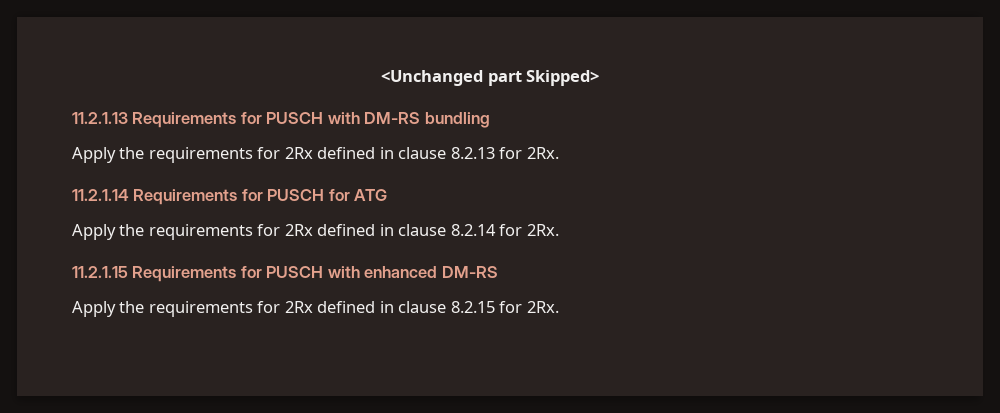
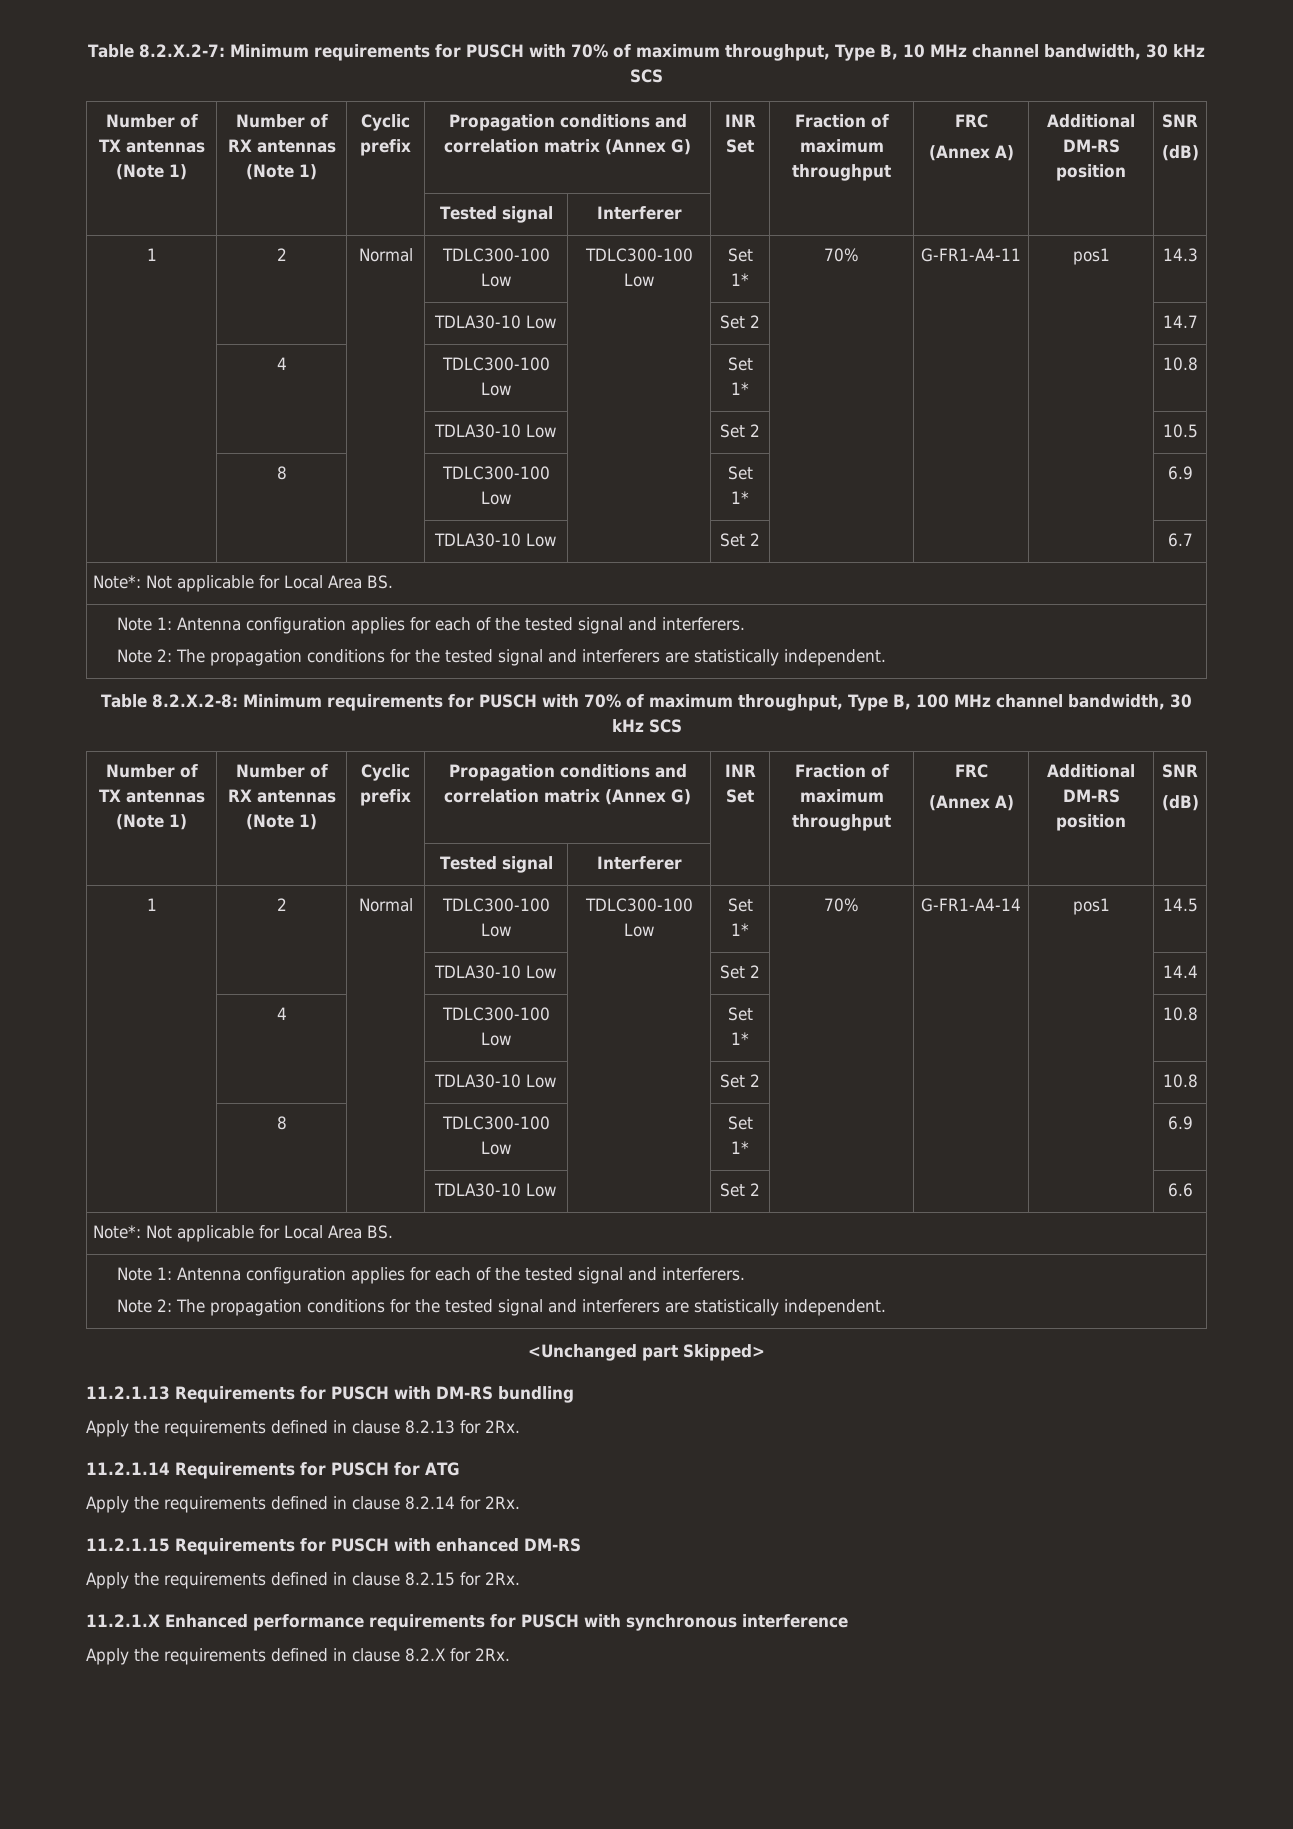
(381, 78) none -> [87,44,1206,61] [630,69,663,83] [105,114,198,128] [98,139,205,153] [116,164,187,180] [235,114,328,128] [227,139,336,153] [246,164,317,180] [361,114,410,131] [360,139,411,156] [448,114,687,131] [443,139,691,155] [724,114,756,127] [726,139,754,153] [794,114,889,128] [799,139,884,153] [792,164,891,181] [954,114,988,128] [928,145,1014,161] [1047,114,1135,128] [1062,139,1120,153] [1056,164,1126,181] [1162,114,1198,128] [1161,145,1199,161] [439,206,553,223] [596,206,682,220] [146,248,157,261] [276,248,287,261] [358,248,413,262] [441,248,550,262] [480,273,512,287] [584,248,693,262] [623,273,655,287] [727,248,753,262] [731,273,749,286] [824,248,859,262] [921,248,1021,262] [1072,248,1110,265] [1162,248,1198,262] [434,315,557,329] [720,315,760,329] [1162,315,1198,328] [276,357,287,370] [441,357,550,371] [480,382,512,396] [727,357,753,371] [731,382,749,395] [1162,357,1198,371] [434,424,557,438] [720,424,760,438] [1162,424,1198,438] [276,466,287,480] [441,466,550,480] [480,491,512,505] [727,466,753,480] [731,491,749,504] [1167,466,1193,480] [434,533,557,547] [720,533,760,547] [1167,533,1193,547] [93,575,394,592] [117,617,746,634] [117,649,887,666] [100,694,1193,711] [611,719,682,733] [105,764,198,778] [98,789,205,803] [116,814,187,830] [235,764,328,778] [227,789,336,803] [246,814,317,830] [361,764,410,781] [360,789,411,806] [448,764,687,781] [443,789,691,805] [724,764,756,777] [726,789,754,803] [794,764,889,778] [799,789,884,803] [792,814,891,831] [954,764,988,778] [928,795,1014,811] [1047,764,1135,778] [1062,789,1120,803] [1056,814,1126,831] [1162,764,1198,778] [1161,795,1199,811] [439,856,553,873] [596,856,682,870] [146,898,157,911] [276,898,287,911] [358,898,413,912] [441,898,550,912] [480,923,512,937] [584,898,693,912] [623,923,655,937] [727,898,753,912] [731,923,749,936] [824,898,859,912] [921,898,1021,912] [1072,898,1110,915] [1162,898,1198,912] [434,965,557,979] [720,965,760,979] [1162,965,1198,978] [276,1007,287,1020] [441,1007,550,1021] [480,1032,512,1046] [727,1007,753,1021] [731,1032,749,1045] [1162,1007,1198,1021] [434,1074,557,1088] [720,1074,760,1088] [1162,1074,1198,1088] [276,1116,287,1130] [441,1116,550,1130] [480,1141,512,1155] [727,1116,753,1130] [731,1141,749,1154] [1167,1116,1193,1130] [434,1183,557,1197] [720,1183,760,1197] [1167,1183,1193,1197] [93,1225,394,1242] [117,1267,746,1284] [117,1299,887,1316] Table 8.2.X.2-7: Minimum requirements for PUSCH with 70% of maximum throughput, Type B, 10 MHz channel bandwidth, 30 kHz SCS // Number of TX antennas (Note 1) | Number of RX antennas (Note 1) | Cyclic prefix | Propagation conditions and correlation matrix (Annex G) | INR Set | Fraction of maximum throughput | FRC // (Annex A) | Additional DM-RS position | SNR // (dB) // | | | Tested signal | Interferer | | | | | // 1 | 2 | Normal | TDLC300-100 Low | TDLC300-100 Low | Set 1* | 70% | G-FR1-A4-11 | pos1 | 14.3 // | | | TDLA30-10 Low | | Set 2 | | | | 14.7 // | 4 | | TDLC300-100 Low | | Set 1* | | | | 10.8 // | | | TDLA30-10 Low | | Set 2 | | | | 10.5 // | 8 | | TDLC300-100 Low | | Set 1* | | | | 6.9 // | | | TDLA30-10 Low | | Set 2 | | | | 6.7 // Note*: Not applicable for Local Area BS. // Note 1: Antenna configuration applies for each of the tested signal and interferers. // Note 2: The propagation conditions for the tested signal and interferers are statistically independent. // Table 8.2.X.2-8: Minimum requirements for PUSCH with 70% of maximum throughput, Type B, 100 MHz channel bandwidth, 30 kHz SCS // Number of TX antennas (Note 1) | Number of RX antennas (Note 1) | Cyclic prefix | Propagation conditions and correlation matrix (Annex G) | INR Set | Fraction of maximum throughput | FRC // (Annex A) | Additional DM-RS position | SNR // (dB) // | | | Tested signal | Interferer | | | | | // 1 | 2 | Normal | TDLC300-100 Low | TDLC300-100 Low | Set 1* | 70% | G-FR1-A4-14 | pos1 | 14.5 // | | | TDLA30-10 Low | | Set 2 | | | | 14.4 // | 4 | | TDLC300-100 Low | | Set 1* | | | | 10.8 // | | | TDLA30-10 Low | | Set 2 | | | | 10.8 // | 8 | | TDLC300-100 Low | | Set 1* | | | | 6.9 // | | | TDLA30-10 Low | | Set 2 | | | | 6.6 // Note*: Not applicable for Local Area BS. // Note 1: Antenna configuration applies for each of the tested signal and interferers. // Note 2: The propagation conditions for the tested signal and interferers are statistically independent. //
[257,147,313,159] for 2Rx -> (266, 1428) none
[257,224,313,236] for 2Rx -> (266, 1504) none
[257,301,313,313] for 2Rx -> (266, 1580) none
(559, 307) none -> [86,1614,848,1631] [86,1648,510,1665] // 11.2.1.X Enhanced performance requirements for PUSCH with synchronous interference // Apply the requirements defined in clause 8.2.X for 2Rx.

